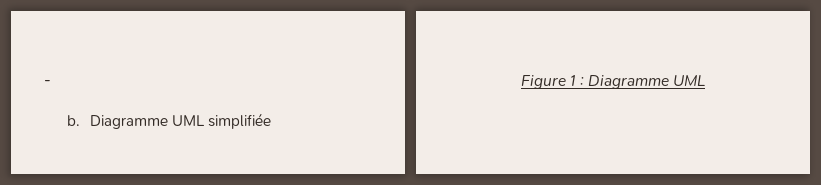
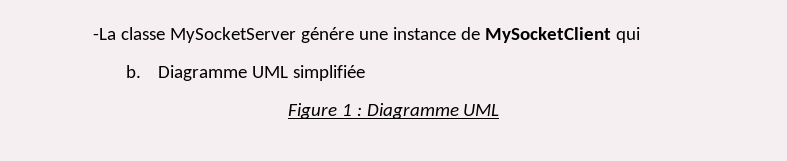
[44,80,51,86] - -> [93,27,640,43] -La classe MySocketServer génére une instance de MySocketClient qui

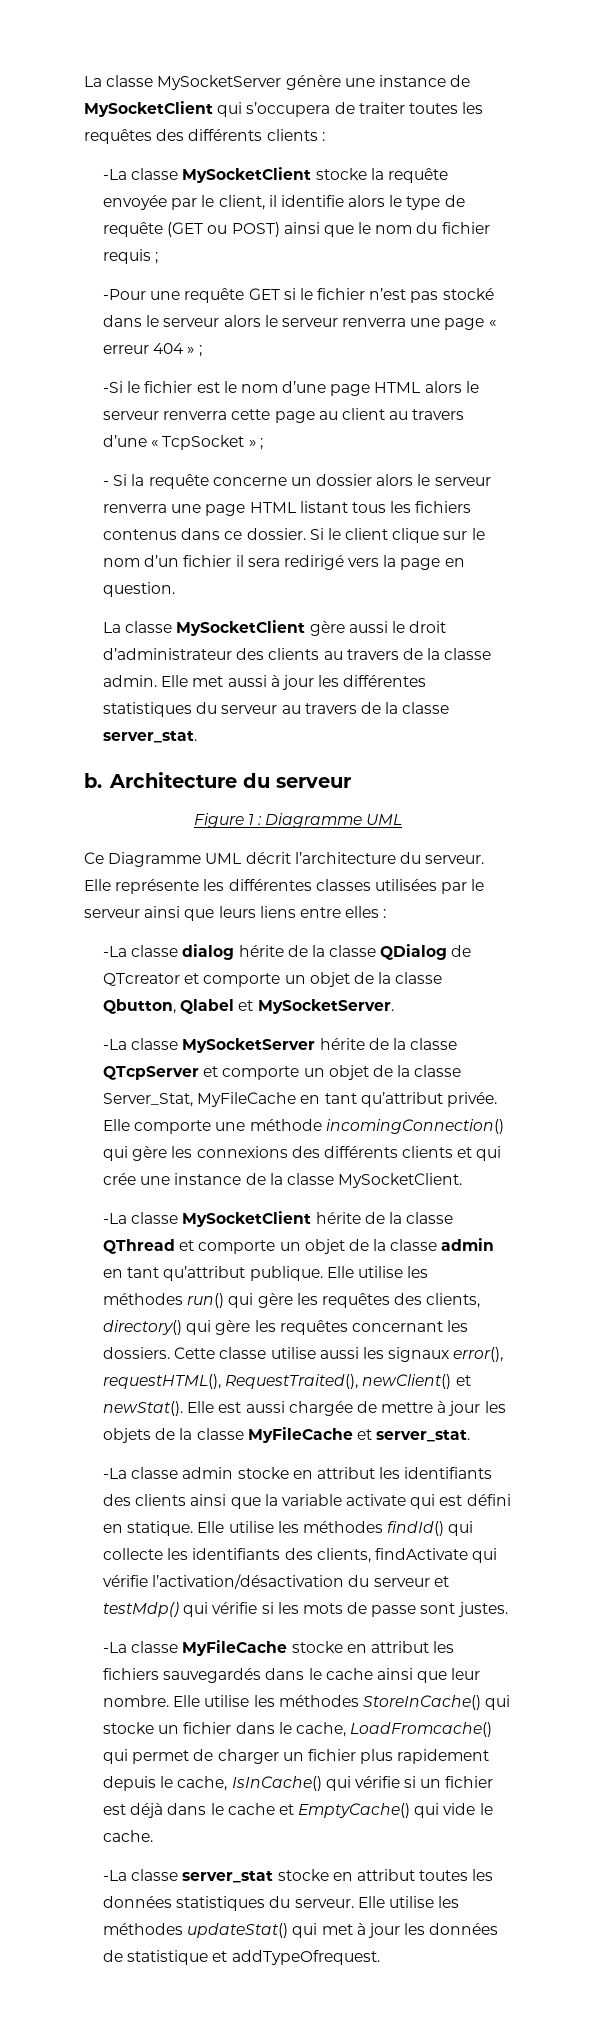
[93,27,354,43] -La classe MySocketServer génére -> [84,75,341,90] La classe MySocketServer génère
[125,65,366,81] // b. Diagramme UML simplifiée -> [246,102,484,117] [84,129,325,144] [102,167,448,183] [102,195,465,210] [102,222,490,237] [102,249,159,264] [102,288,494,303] [102,315,496,330] [102,343,202,357] [102,381,479,396] [102,408,465,423] [102,435,263,450] [102,474,491,489] [102,501,472,516] [102,528,485,543] [102,555,465,570] [102,582,175,597] [102,620,447,636] [102,648,492,660] [102,675,427,690] [102,702,450,717] [102,730,197,743] [84,772,351,788] s’occupera de traiter toutes les requêtes des différents clients : // -La classe MySocketClient stocke la requête envoyée par le client, il identifie alors le type de requête (GET ou POST) ainsi que le nom du fichier requis ; // -Pour une requête GET si le fichier n’est pas stocké dans le serveur alors le serveur renverra une page « erreur 404 » ; // -Si le fichier est le nom d’une page HTML alors le serveur renverra cette page au client au travers d’une « TcpSocket » ; // - Si la requête concerne un dossier alors le serveur renverra une page HTML listant tous les fichiers contenus dans ce dossier. Si le client clique sur le nom d’un fichier il sera redirigé vers la page en question. // La classe MySocketClient gère aussi le droit d’administrateur des clients au travers de la classe admin. Elle met aussi à jour les différentes statistiques du serveur au travers de la classe server_stat. // b. Architecture du serveur
(500, 110) none -> [84,852,485,867] [84,879,485,894] [84,906,387,921] [102,944,472,960] [102,972,443,987] [102,999,394,1014] [102,1038,458,1053] [102,1065,462,1080] [102,1092,497,1107] [102,1119,504,1134] [102,1146,502,1161] [102,1173,463,1188] [102,1211,454,1227] [102,1238,495,1254] [102,1266,429,1281] [102,1293,481,1308] [102,1320,469,1335] [102,1347,504,1362] [102,1374,471,1389] [102,1401,506,1416] [102,1427,471,1443] [102,1467,493,1479] [102,1494,511,1509] [102,1521,474,1536] [102,1548,498,1563] [102,1574,449,1589] [102,1602,508,1617] [102,1640,455,1656] [102,1668,481,1683] [102,1695,511,1710] [102,1722,493,1737] [102,1749,490,1764] [102,1776,494,1791] [102,1803,493,1818] [102,1830,153,1842] [102,1869,494,1883] [102,1896,460,1911] [102,1923,499,1938] [102,1950,380,1965] // Ce Diagramme UML décrit l’architecture du serveur. Elle représente les différentes classes utilisées par le serveur ainsi que leurs liens entre elles : // -La classe dialog hérite de la classe QDialog de QTcreator et comporte un objet de la classe Qbutton, Qlabel et MySocketServer. // -La classe MySocketServer hérite de la classe QTcpServer et comporte un objet de la classe Server_Stat, MyFileCache en tant qu’attribut privée. Elle comporte une méthode incomingConnection() qui gère les connexions des différents clients et qui crée une instance de la classe MySocketClient. // -La classe MySocketClient hérite de la classe QThread et comporte un objet de la classe admin en tant qu’attribut publique. Elle utilise les méthodes run() qui gère les requêtes des clients, directory() qui gère les requêtes concernant les dossiers. Cette classe utilise aussi les signaux error(), requestHTML(), RequestTraited(), newClient() et newStat(). Elle est aussi chargée de mettre à jour les objets de la classe MyFileCache et server_stat. // -La classe admin stocke en attribut les identifiants des clients ainsi que la variable activate qui est défini en statique. Elle utilise les méthodes findId() qui collecte les identifiants des clients, findActivate qui vérifie l’activation/désactivation du serveur et testMdp() qui vérifie si les mots de passe sont justes. // -La classe MyFileCache stocke en attribut les fichiers sauvegardés dans le cache ainsi que leur nombre. Elle utilise les méthodes StoreInCache() qui stocke un fichier dans le cache, LoadFromcache() qui permet de charger un fichier plus rapidement depuis le cache, IsInCache() qui vérifie si un fichier est déjà dans le cache et EmptyCache() qui vide le cache. // -La classe server_stat stocke en attribut toutes les données statistiques du serveur. Elle utilise les méthodes updateStat() qui met à jour les données de statistique et addTypeOfrequest.

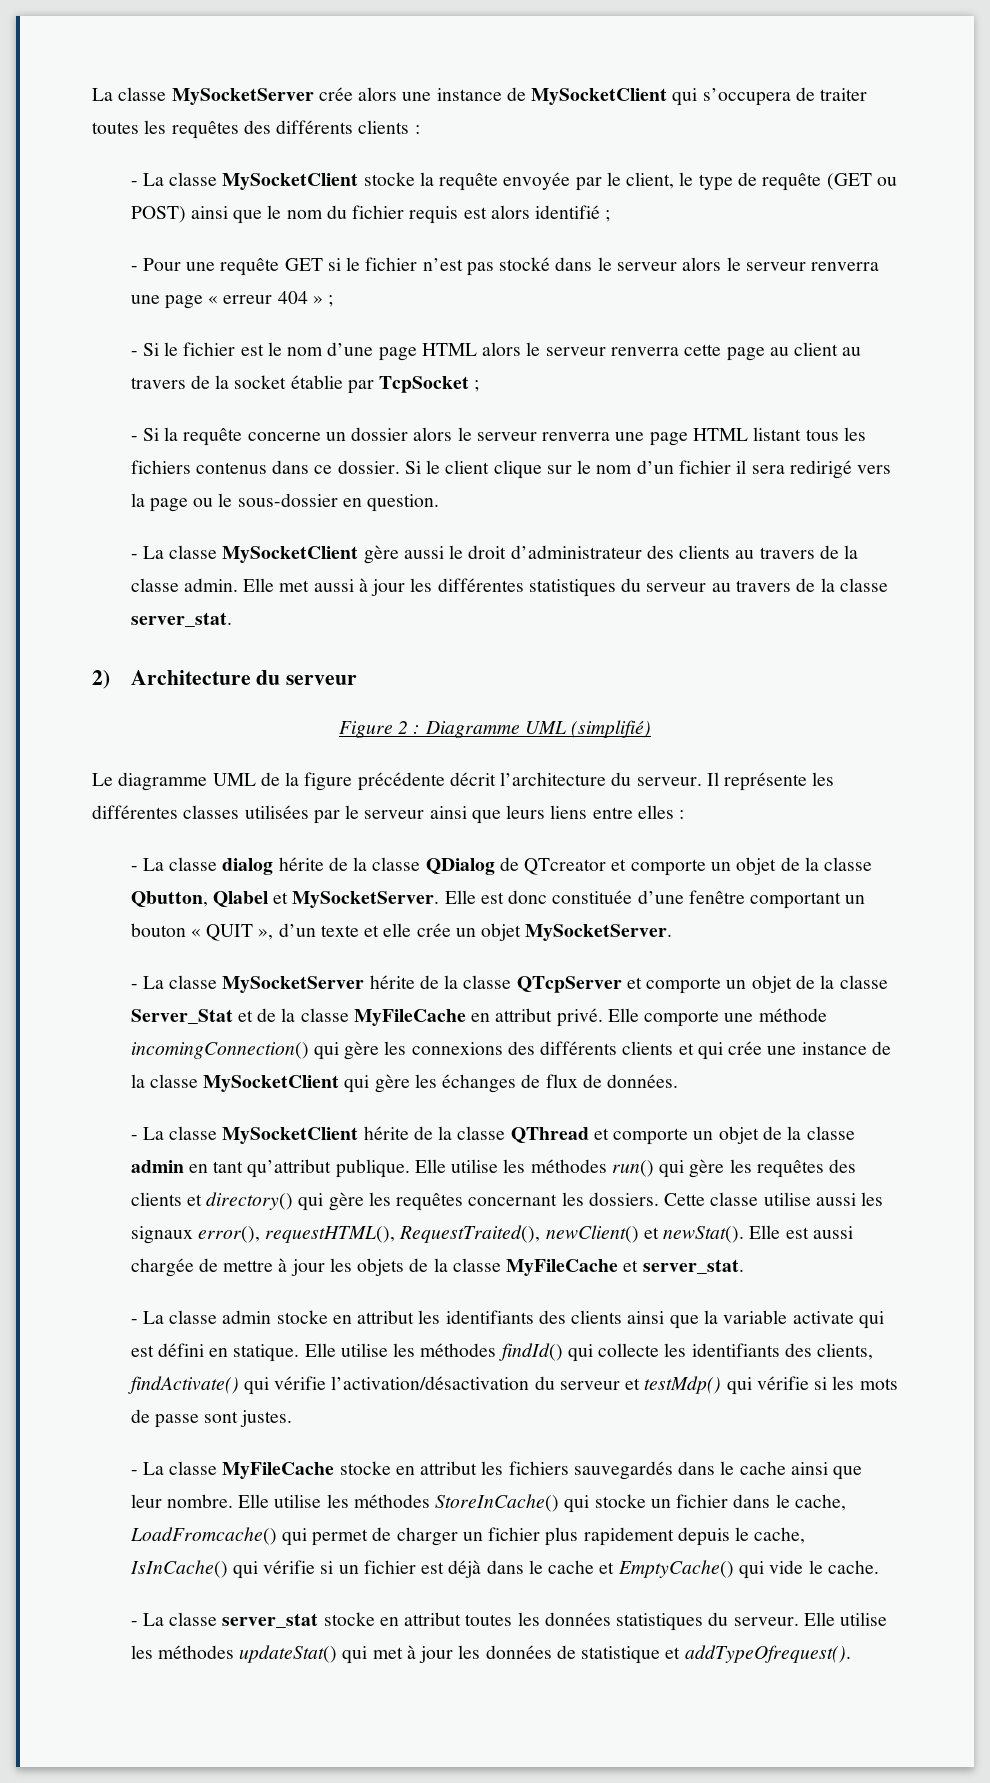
[84,75,341,90] La classe MySocketServer génère -> [92,87,398,105] La classe MySocketServer crée alors
[102,169,127,180] -La -> [130,173,164,186] - La
[268,195,386,207] il identifie alors -> (675, 180) none
[155,252,159,264] [102,289,146,300] ; // -Pour -> [463,205,611,222] [130,258,181,271] est alors identifié ; // - Pour
[102,381,123,393] -Si -> [130,343,159,356] - Si
[102,435,256,450] d’une « TcpSocket » -> [190,375,470,394] de la socket établie par TcpSocket
(441, 564) none -> [193,493,338,507] ou le sous-dossier
(175, 589) none -> [130,554,138,559] -
[84,773,102,788] b. -> [92,670,110,689] 2)
[247,814,254,825] 1 -> [398,721,409,734] 2
[84,852,242,867] // Ce Diagramme UML -> [571,720,652,738] [92,772,445,791] (simplifié) // Le diagramme UML de la figure précédente
[84,879,111,891] Elle -> [706,772,719,786] Il
[102,946,127,957] -La -> [130,858,164,871] - La
[102,1039,127,1050] // -La -> [444,890,866,909] [130,923,673,941] [130,976,164,989] Elle est donc constituée d’une fenêtre comportant un bouton « QUIT », d’un texte et elle crée un objet MySocketServer. // - La
[102,1092,497,1107] Server_Stat, MyFileCache en tant qu’attribut privée. -> [130,1008,603,1027] Server_Stat et de la classe MyFileCache en attribut privé.
[338,1173,463,1188] [102,1213,127,1224] MySocketClient. // -La -> [203,1074,679,1093] [130,1127,164,1140] MySocketClient qui gère les échanges de flux de données. // - La
[426,1293,481,1308] clients, -> [130,1192,202,1206] clients et
[102,1468,127,1479] -La -> [130,1311,164,1324] - La
[374,1548,468,1560] findActivate -> [127,1376,239,1394] findActivate()
[102,1642,127,1653] -La -> [130,1462,164,1475] - La
[102,1870,127,1881] -La -> [130,1613,164,1626] - La
[231,1950,380,1965] addTypeOfrequest. -> [684,1645,851,1663] addTypeOfrequest().

